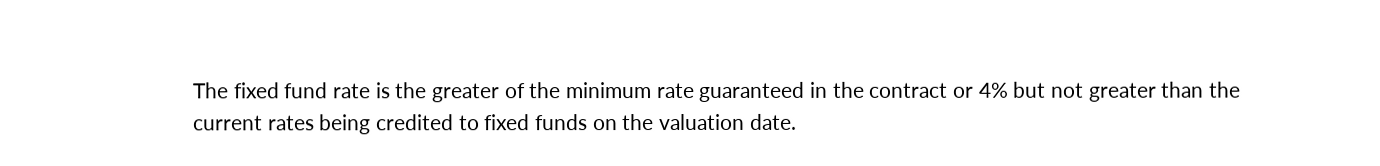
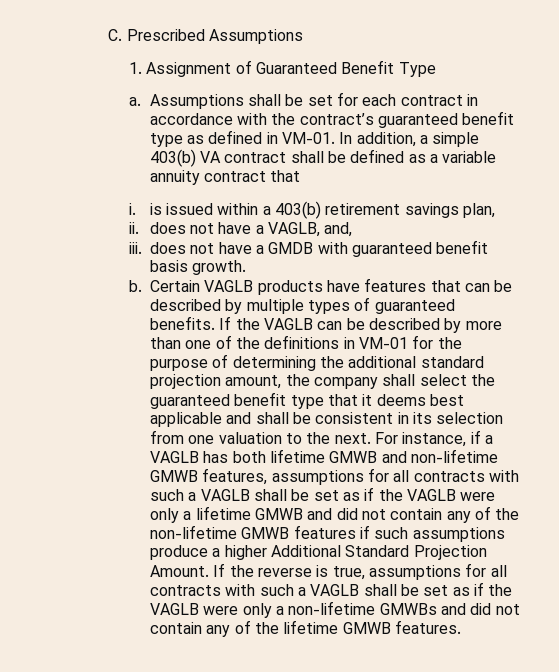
[191,81,1242,103] [192,113,797,135] The fixed fund rate is the greater of the minimum rate guaranteed in the contract or 4% but not greater than the current rates being credited to fixed funds on the valuation date. -> [108,29,303,44] [129,60,436,77] [129,92,479,109] [149,111,515,128] [149,130,480,147] [149,149,497,167] [149,170,301,185] [129,201,496,219] [129,222,353,237] [129,240,489,257] [150,260,247,275] [129,278,513,295] [150,297,455,314] [150,316,502,333] [150,335,462,349] [150,354,484,371] [150,374,495,389] [150,392,464,409] [150,412,504,427] [150,430,493,447] [150,449,498,463] [150,468,519,485] [150,487,496,501] [150,506,520,523] [150,525,505,542] [150,545,487,560] [150,563,507,580] [150,582,513,596] [150,601,520,618] [150,620,461,637] C. Prescribed Assumptions // 1. Assignment of Guaranteed Benefit Type // a. Assumptions shall be set for each contract in accordance with the contract’s guaranteed benefit type as defined in VM-01. In addition, a simple 403(b) VA contract shall be defined as a variable annuity contract that // i. is issued within a 403(b) retirement savings plan, // ii. does not have a VAGLB, and, // iii. does not have a GMDB with guaranteed benefit basis growth. // b. Certain VAGLB products have features that can be described by multiple types of guaranteed benefits. If the VAGLB can be described by more than one of the definitions in VM-01 for the purpose of determining the additional standard projection amount, the company shall select the guaranteed benefit type that it deems best applicable and shall be consistent in its selection from one valuation to the next. For instance, if a VAGLB has both lifetime GMWB and non-lifetime GMWB features, assumptions for all contracts with such a VAGLB shall be set as if the VAGLB were only a lifetime GMWB and did not contain any of the non-lifetime GMWB features if such assumptions produce a higher Additional Standard Projection Amount. If the reverse is true, assumptions for all contracts with such a VAGLB shall be set as if the VAGLB were only a non-lifetime GMWBs and did not contain any of the lifetime GMWB features.

